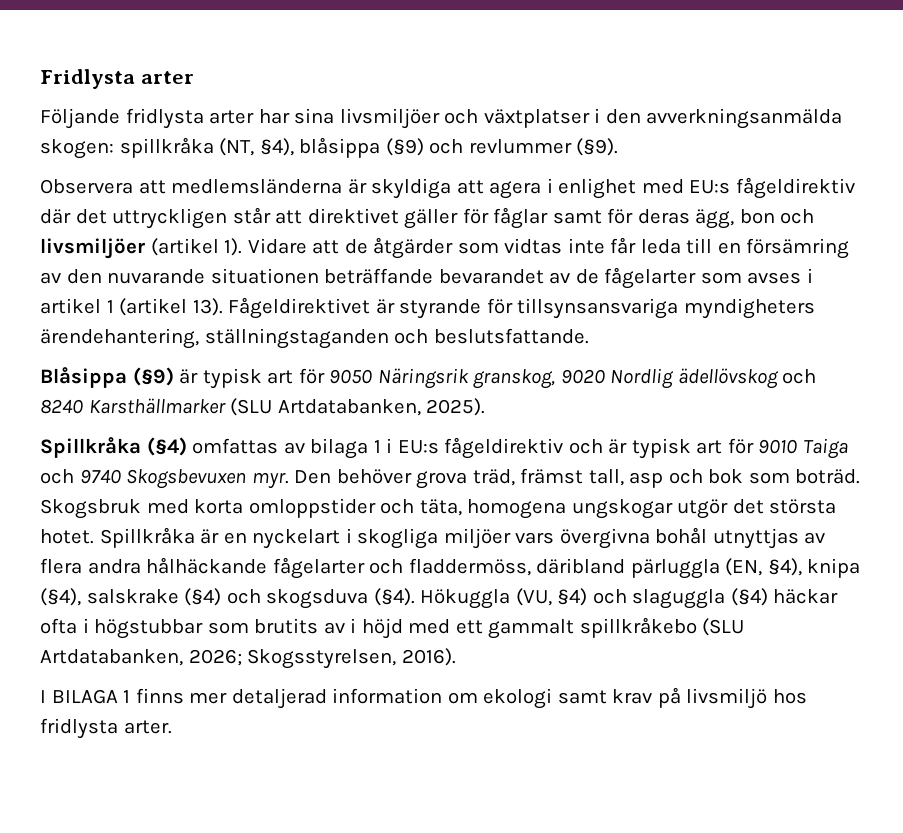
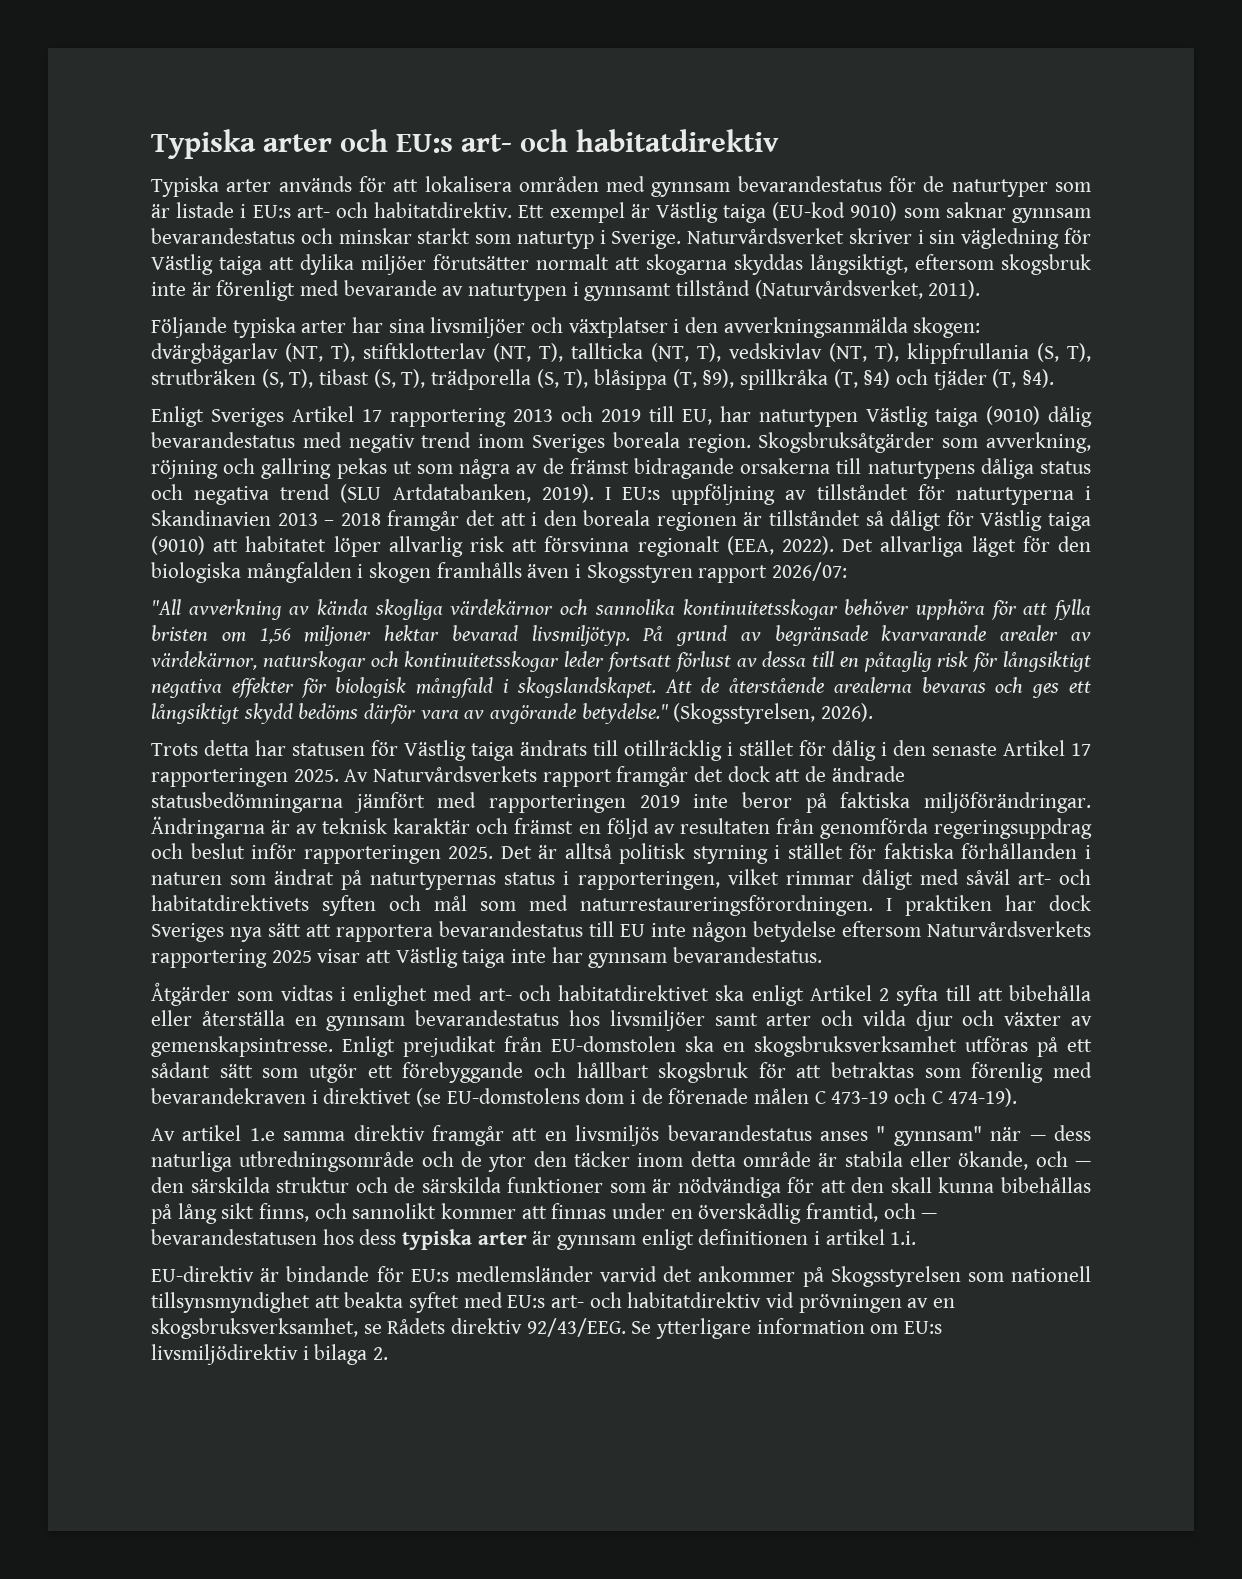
[40,69,194,89] Fridlysta arter -> [151,129,779,159] [151,176,1091,197] [151,202,1091,223] [151,228,1091,249] [151,254,1091,275] [151,280,981,301] Typiska arter och EU:s art- och habitatdirektiv // Typiska arter används för att lokalisera områden med gynnsam bevarandestatus för de naturtyper som är listade i EU:s art- och habitatdirektiv. Ett exempel är Västlig taiga (EU-kod 9010) som saknar gynnsam bevarandestatus och minskar starkt som naturtyp i Sverige. Naturvårdsverket skriver i sin vägledning för Västlig taiga att dylika miljöer förutsätter normalt att skogarna skyddas långsiktigt, eftersom skogsbruk inte är förenligt med bevarande av naturtypen i gynnsamt tillstånd (Naturvårdsverket, 2011).
[125,108,204,129] fridlysta -> [232,317,296,338] typiska
[119,137,619,158] [40,177,855,199] [40,207,815,229] [40,237,850,259] [40,267,813,289] [40,297,815,319] [40,328,589,349] [40,367,817,389] [40,398,486,416] [40,437,849,459] [40,468,861,489] [40,498,837,519] [40,527,826,549] [40,557,861,579] [40,588,839,609] [40,617,745,639] [40,648,456,669] [40,687,807,709] [40,718,172,739] spillkråka (NT, §4), blåsippa (§9) och revlummer (§9). // Observera att medlemsländerna är skyldiga att agera i enlighet med EU:s fågeldirektiv där det uttryckligen står att direktivet gäller för fåglar samt för deras ägg, bon och livsmiljöer (artikel 1). Vidare att de åtgärder som vidtas inte får leda till en försämring av den nuvarande situationen beträffande bevarandet av de fågelarter som avses i artikel 1 (artikel 13). Fågeldirektivet är styrande för tillsynsansvariga myndigheters ärendehantering, ställningstaganden och beslutsfattande. // Blåsippa (§9) är typisk art för 9050 Näringsrik granskog, 9020 Nordlig ädellövskog och 8240 Karsthällmarker (SLU Artdatabanken, 2025). // Spillkråka (§4) omfattas av bilaga 1 i EU:s fågeldirektiv och är typisk art för 9010 Taiga och 9740 Skogsbevuxen myr. Den behöver grova träd, främst tall, asp och bok som boträd. Skogsbruk med korta omloppstider och täta, homogena ungskogar utgör det största hotet. Spillkråka är en nyckelart i skogliga miljöer vars övergivna bohål utnyttjas av flera andra hålhäckande fågelarter och fladdermöss, däribland pärluggla (EN, §4), knipa (§4), salskrake (§4) och skogsduva (§4). Hökuggla (VU, §4) och slaguggla (§4) häckar ofta i högstubbar som brutits av i höjd med ett gammalt spillkråkebo (SLU Artdatabanken, 2026; Skogsstyrelsen, 2016). // I BILAGA 1 finns mer detaljerad information om ekologi samt krav på livsmiljö hos fridlysta arter. -> [151,343,1091,364] [151,369,1055,390] [151,406,1092,427] [151,432,1091,453] [151,458,1091,479] [151,484,1091,505] [151,510,1091,531] [151,536,1092,557] [151,562,848,583] [151,599,1092,620] [151,625,1091,646] [151,651,1092,672] [151,677,1092,698] [151,703,874,724] [151,740,1091,761] [151,766,905,787] [151,792,1091,813] [151,816,1092,839] [151,843,1091,864] [151,869,1091,890] [151,895,1091,916] [151,921,1091,942] [151,947,823,968] [151,982,1091,1006] [151,1010,1093,1031] [151,1036,1092,1057] [151,1062,1092,1083] [151,1088,1018,1107] [151,1125,1091,1146] [151,1151,1092,1172] [151,1177,1091,1198] [151,1203,938,1224] [151,1229,917,1250] [151,1266,1091,1287] [151,1292,956,1313] [151,1318,943,1339] [151,1344,389,1365] dvärgbägarlav (NT, T), stiftklotterlav (NT, T), tallticka (NT, T), vedskivlav (NT, T), klippfrullania (S, T), strutbräken (S, T), tibast (S, T), trädporella (S, T), blåsippa (T, §9), spillkråka (T, §4) och tjäder (T, §4). // Enligt Sveriges Artikel 17 rapportering 2013 och 2019 till EU, har naturtypen Västlig taiga (9010) dålig bevarandestatus med negativ trend inom Sveriges boreala region. Skogsbruksåtgärder som avverkning, röjning och gallring pekas ut som några av de främst bidragande orsakerna till naturtypens dåliga status och negativa trend (SLU Artdatabanken, 2019). I EU:s uppföljning av tillståndet för naturtyperna i Skandinavien 2013 – 2018 framgår det att i den boreala regionen är tillståndet så dåligt för Västlig taiga (9010) att habitatet löper allvarlig risk att försvinna regionalt (EEA, 2022). Det allvarliga läget för den biologiska mångfalden i skogen framhålls även i Skogsstyren rapport 2026/07: // "All avverkning av kända skogliga värdekärnor och sannolika kontinuitetsskogar behöver upphöra för att fylla bristen om 1,56 miljoner hektar bevarad livsmiljötyp. På grund av begränsade kvarvarande arealer av värdekärnor, naturskogar och kontinuitetsskogar leder fortsatt förlust av dessa till en påtaglig risk för långsiktigt negativa effekter för biologisk mångfald i skogslandskapet. Att de återstående arealerna bevaras och ges ett långsiktigt skydd bedöms därför vara av avgörande betydelse." (Skogsstyrelsen, 2026). // Trots detta har statusen för Västlig taiga ändrats till otillräcklig i stället för dålig i den senaste Artikel 17 rapporteringen 2025. Av Naturvårdsverkets rapport framgår det dock att de ändrade statusbedömningarna jämfört med rapporteringen 2019 inte beror på faktiska miljöförändringar. Ändringarna är av teknisk karaktär och främst en följd av resultaten från genomförda regeringsuppdrag och beslut inför rapporteringen 2025. Det är alltså politisk styrning i stället för faktiska förhållanden i naturen som ändrat på naturtypernas status i rapporteringen, vilket rimmar dåligt med såväl art- och habitatdirektivets syften och mål som med naturrestaureringsförordningen. I praktiken har dock Sveriges nya sätt att rapportera bevarandestatus till EU inte någon betydelse eftersom Naturvårdsverkets rapportering 2025 visar att Västlig taiga inte har gynnsam bevarandestatus. // Åtgärder som vidtas i enlighet med art- och habitatdirektivet ska enligt Artikel 2 syfta till att bibehålla eller återställa en gynnsam bevarandestatus hos livsmiljöer samt arter och vilda djur och växter av gemenskapsintresse. Enligt prejudikat från EU-domstolen ska en skogsbruksverksamhet utföras på ett sådant sätt som utgör ett förebyggande och hållbart skogsbruk för att betraktas som förenlig med bevarandekraven i direktivet (se EU-domstolens dom i de förenade målen C 473-19 och C 474-19). // Av artikel 1.e samma direktiv framgår att en livsmiljös bevarandestatus anses " gynnsam" när — dess naturliga utbredningsområde och de ytor den täcker inom detta område är stabila eller ökande, och — den särskilda struktur och de särskilda funktioner som är nödvändiga för att den skall kunna bibehållas på lång sikt finns, och sannolikt kommer att finnas under en överskådlig framtid, och — bevarandestatusen hos dess typiska arter är gynnsam enligt definitionen i artikel 1.i. // EU-direktiv är bindande för EU:s medlemsländer varvid det ankommer på Skogsstyrelsen som nationell tillsynsmyndighet att beakta syftet med EU:s art- och habitatdirektiv vid prövningen av en skogsbruksverksamhet, se Rådets direktiv 92/43/EEG. Se ytterligare information om EU:s livsmiljödirektiv i bilaga 2.

